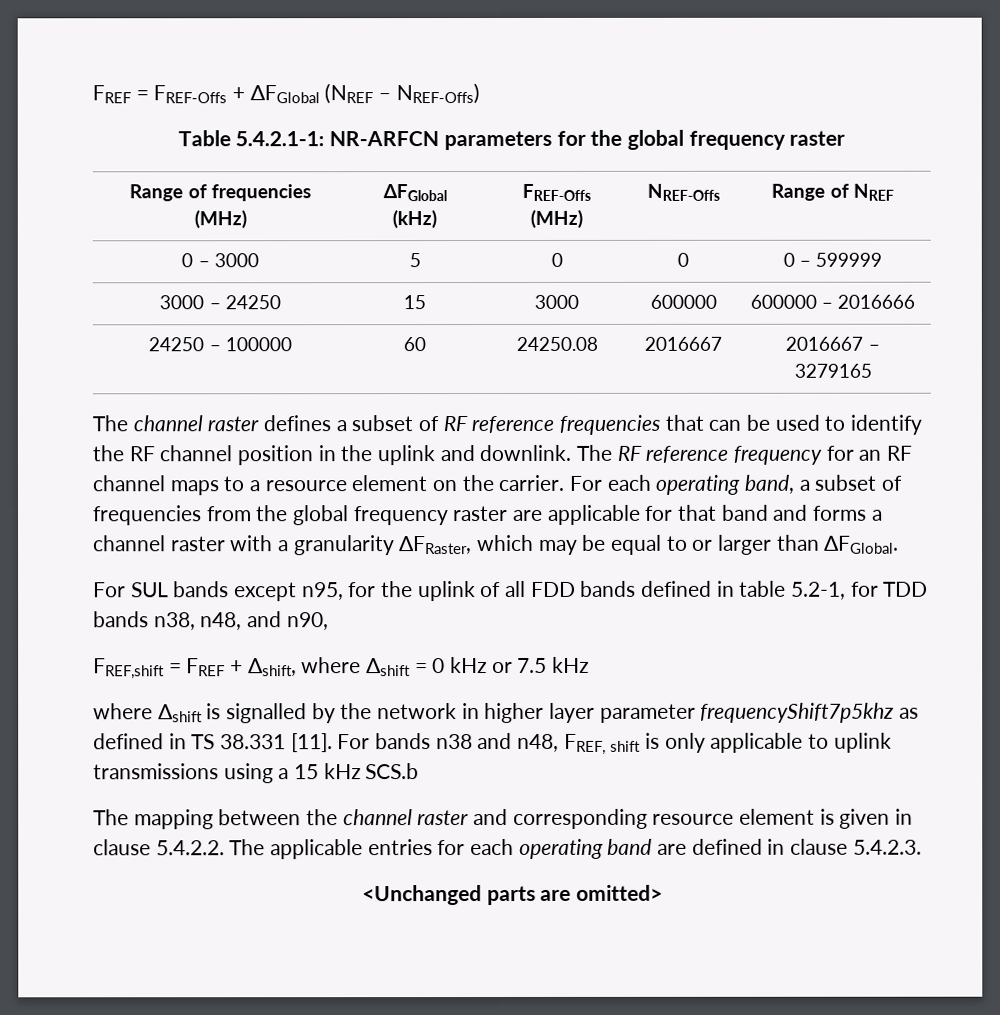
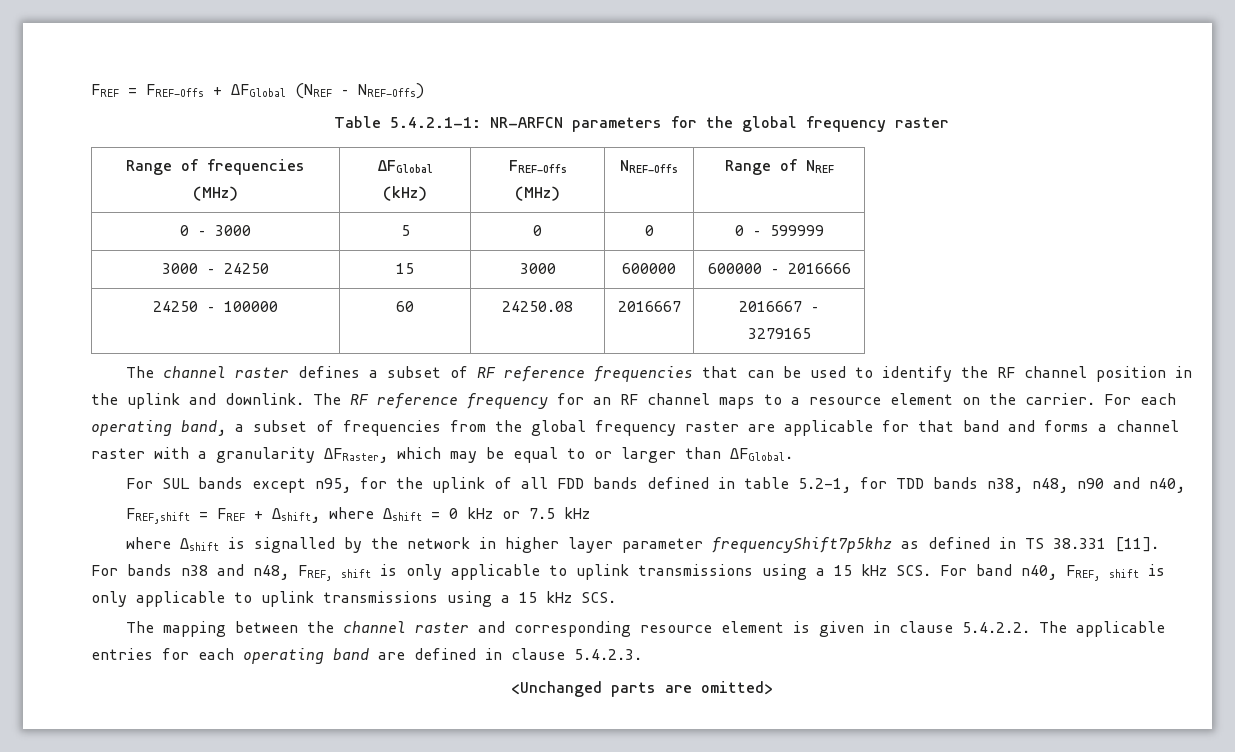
[247,611,329,631] and n90, -> [1076,477,1185,493] n90 and n40,
[365,763,420,780] SCS.b -> [896,564,1165,581] [91,591,616,607] SCS. For band n40, FREF, shift is only applicable to uplink transmissions using a 15 kHz SCS.

